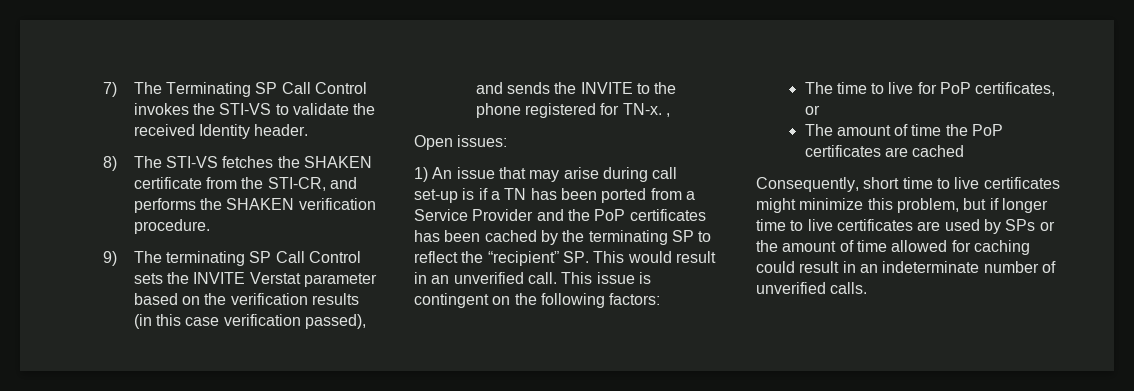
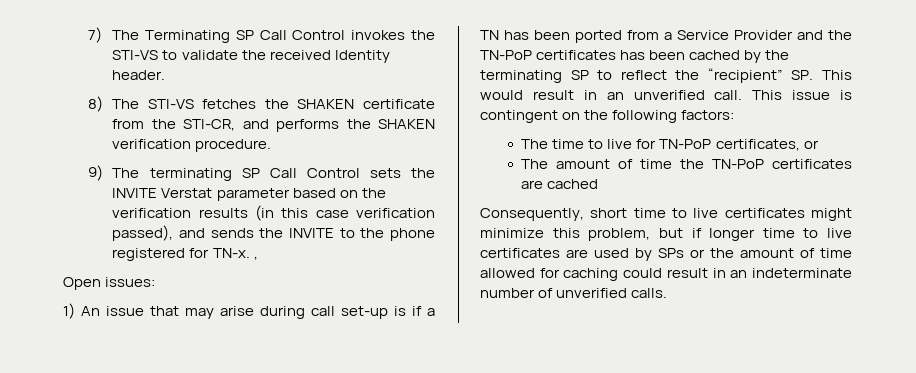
[594,209,626,221] PoP -> [480,50,532,60] TN-PoP
[940,82,972,94] PoP -> [659,139,712,149] TN-PoP
[972,124,1004,136] PoP -> [712,159,765,169] TN-PoP

